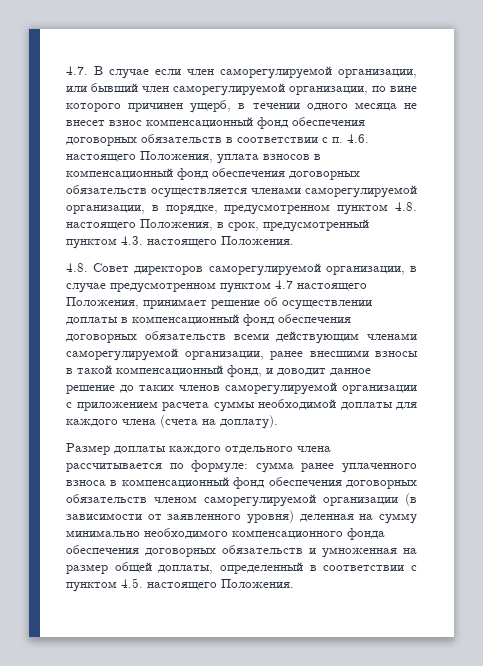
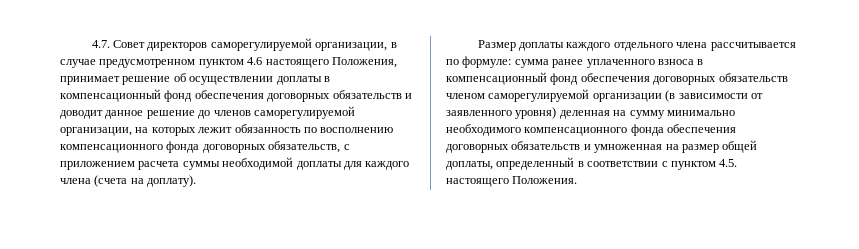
[94,66,417,79] [66,83,417,96] [66,100,417,113] [66,117,365,129] [66,134,369,146] [66,151,321,164] [66,168,360,180] [66,185,417,198] [66,202,417,215] [66,219,369,232] [66,236,294,249] [66,263,88,272] В случае если член саморегулируемой организации, или бывший член саморегулируемой организации, по вине которого причинен ущерб, в течении одного месяца не внесет взнос компенсационный фонд обеспечения договорных обязательств в соответствии с п. 4.6. настоящего Положения, уплата взносов в компенсационный фонд обеспечения договорных обязательств осуществляется членами саморегулируемой организации, в порядке, предусмотренном пунктом 4.8. настоящего Положения, в срок, предусмотренный пунктом 4.3. настоящего Положения. // 4.8. -> (110, 44) none
[275,280,293,289] 4.7 -> [247,57,263,65] 4.6
[233,331,417,344] [66,348,418,361] [66,365,262,377] всеми действующим членами саморегулируемой организации, ранее внесшими взносы в такой компенсационный фонд, -> (402, 94) none
[139,385,174,391] таких -> (211, 114) none
[342,385,417,394] организации -> [60,124,394,136] [60,141,341,153] организации, на которых лежит обязанность по восполнению компенсационного фонда договорных обязательств,

